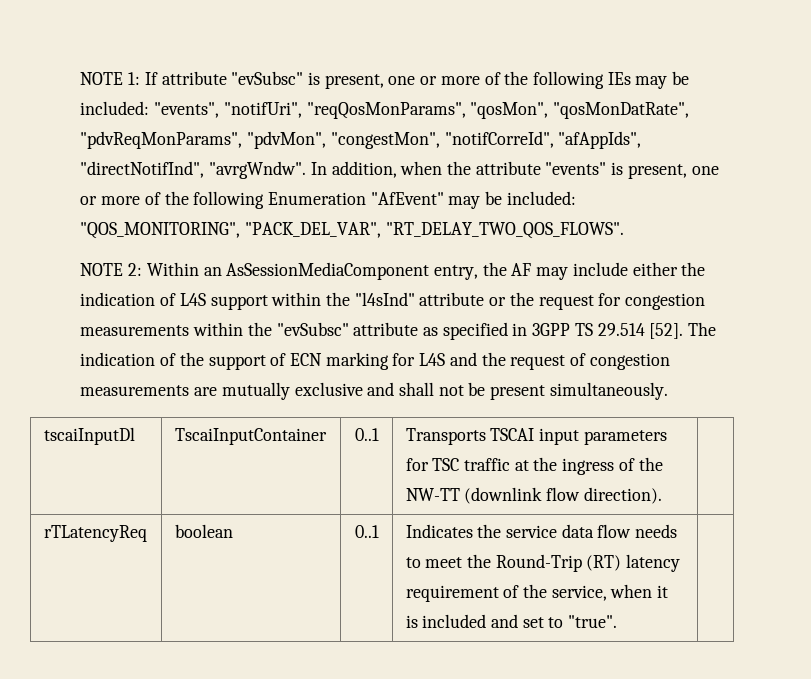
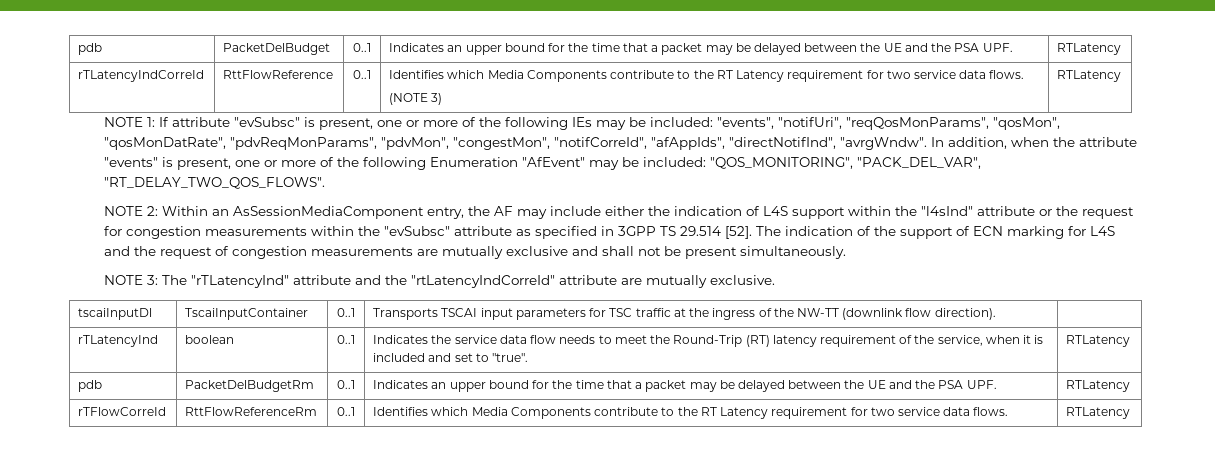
(80, 78) none -> [78,43,103,55] [223,43,331,55] [353,43,371,52] [389,43,1013,55] [1057,43,1122,55] [78,70,205,82] [223,70,334,79] [353,70,371,79] [389,70,1025,82] [389,93,443,105] [1057,70,1122,82] pdb | PacketDelBudget | 0..1 | Indicates an upper bound for the time that a packet may be delayed between the UE and the PSA UPF. | RTLatency // rTLatencyIndCorreId | RttFlowReference | 0..1 | Identifies which Media Components contribute to the RT Latency requirement for two service data flows. // (NOTE 3) | RTLatency //
(668, 391) none -> [104,275,776,288] // NOTE 3: The "rTLatencyInd" attribute and the "rtLatencyIndCorreId" attribute are mutually exclusive.
[43,525,147,542] rTLatencyReq -> [78,335,159,347] rTLatencyInd
(618, 621) none -> [1066,335,1131,347] [78,380,103,392] [185,380,315,392] [337,380,355,389] [373,380,997,392] [1066,380,1131,392] [78,407,167,416] [185,407,318,416] [337,407,355,416] [373,407,1009,419] [1066,407,1131,419] RTLatency // pdb | PacketDelBudgetRm | 0..1 | Indicates an upper bound for the time that a packet may be delayed between the UE and the PSA UPF. | RTLatency // rTFlowCorreId | RttFlowReferenceRm | 0..1 | Identifies which Media Components contribute to the RT Latency requirement for two service data flows. | RTLatency

